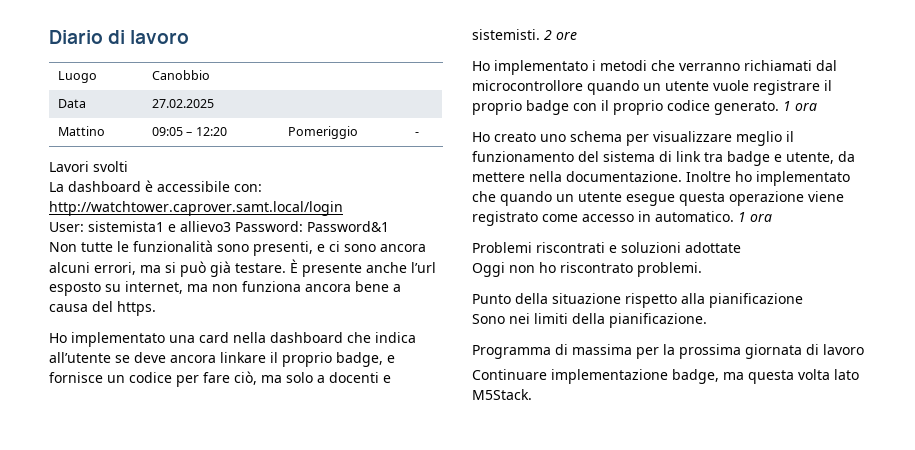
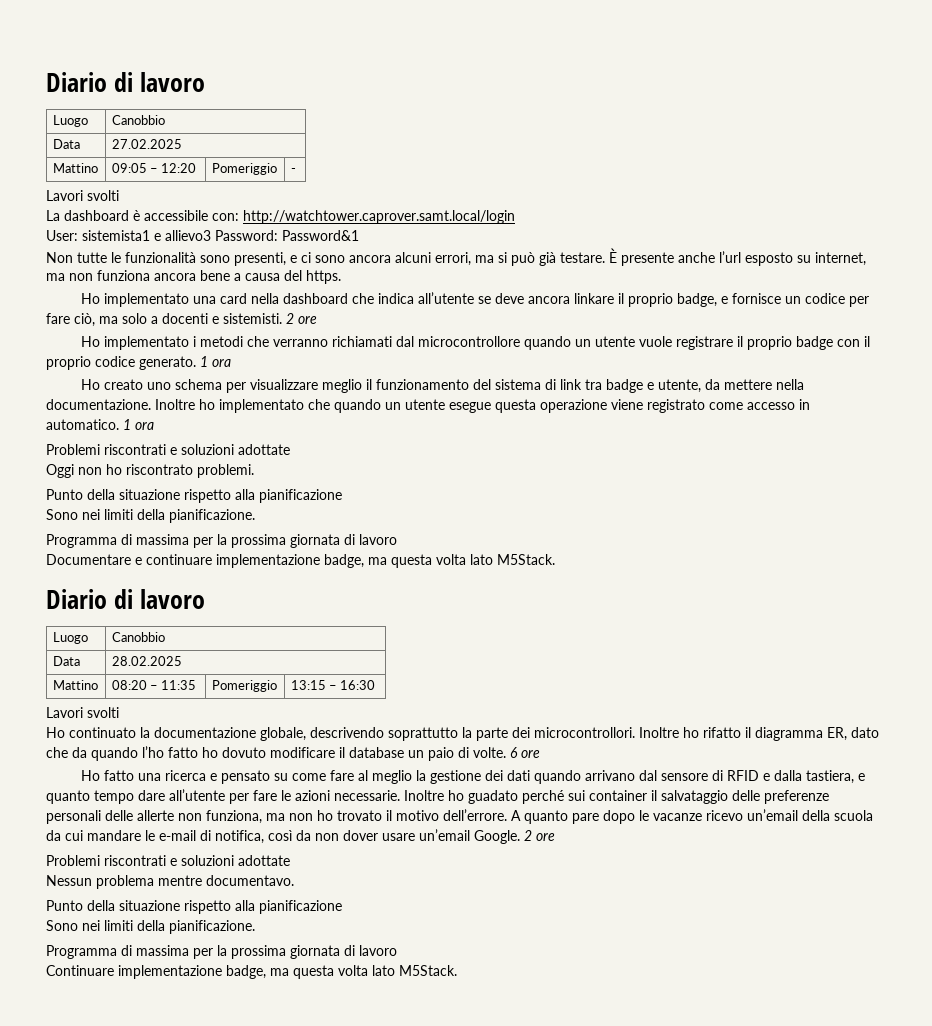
(864, 349) none -> [46,554,555,568] [46,589,205,609] [52,632,88,644] [111,632,165,642] [52,656,80,666] [111,656,182,666] [52,680,98,690] [111,680,197,690] [211,680,277,692] [290,680,376,690] [46,707,119,718] [46,727,879,741] [46,746,540,761] [81,770,866,784] [46,789,829,804] [46,809,873,824] [46,829,555,844] [46,855,290,866] [46,875,294,889] [46,900,342,914] [46,920,255,934] [46,945,397,959] // Documentare e continuare implementazione badge, ma questa volta lato M5Stack. // Diario di lavoro // Luogo | Canobbio // Data | 28.02.2025 // Mattino | 08:20 – 11:35 | Pomeriggio | 13:15 – 16:30 // Lavori svolti // Ho continuato la documentazione globale, descrivendo soprattutto la parte dei microcontrollori. Inoltre ho rifatto il diagramma ER, dato che da quando l’ho fatto ho dovuto modificare il database un paio di volte. 6 ore // Ho fatto una ricerca e pensato su come fare al meglio la gestione dei dati quando arrivano dal sensore di RFID e dalla tastiera, e quanto tempo dare all’utente per fare le azioni necessarie. Inoltre ho guadato perché sui container il salvataggio delle preferenze personali delle allerte non funziona, ma non ho trovato il motivo dell’errore. A quanto pare dopo le vacanze ricevo un’email della scuola da cui mandare le e-mail di notifica, così da non dover usare un’email Google. 2 ore // Problemi riscontrati e soluzioni adottate // Nessun problema mentre documentavo. // Punto della situazione rispetto alla pianificazione // Sono nei limiti della pianificazione. // Programma di massima per la prossima giornata di lavoro

